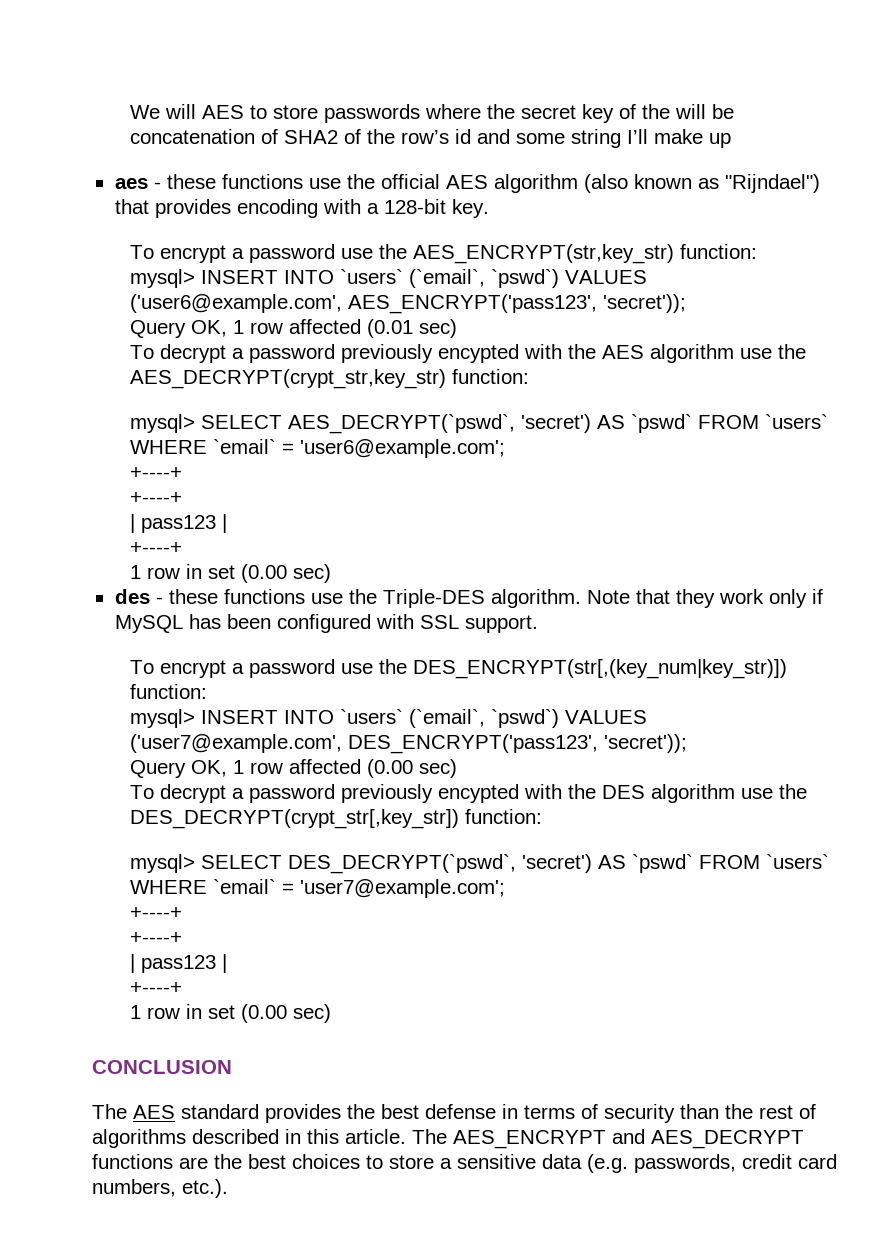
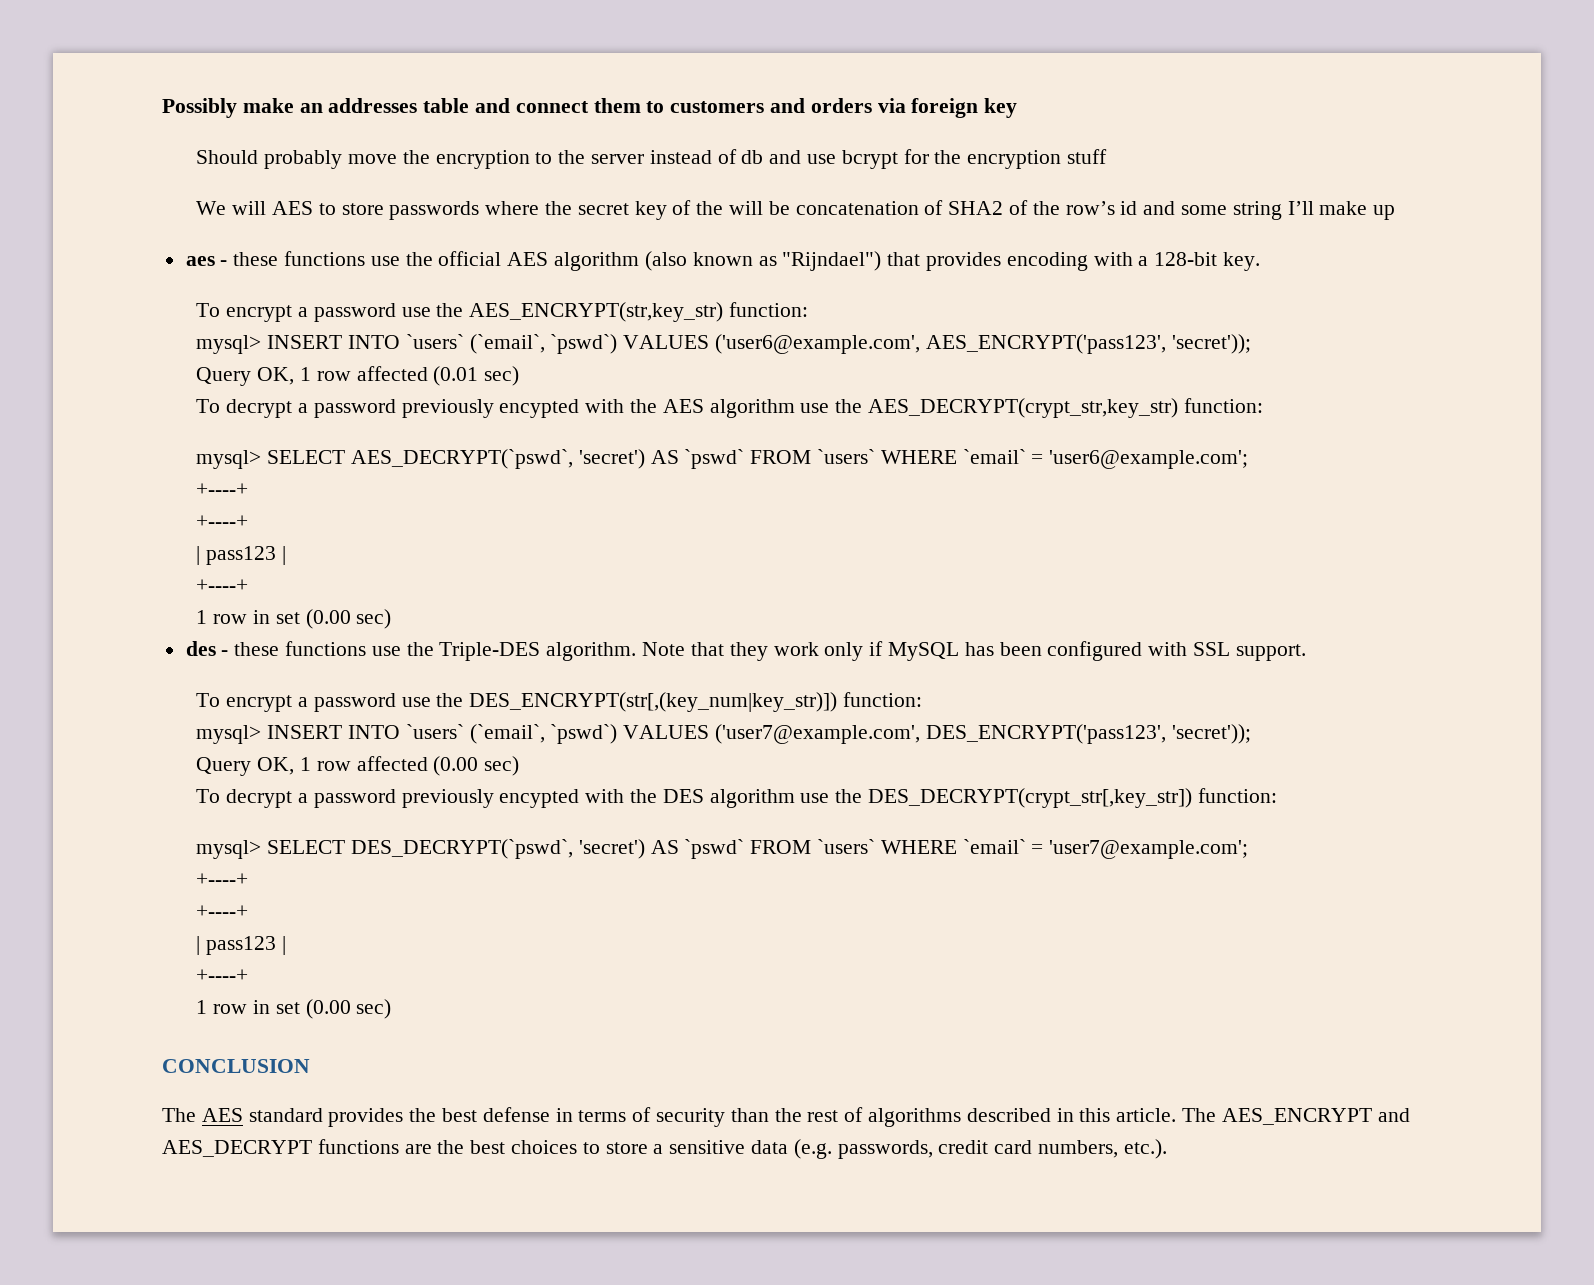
(130, 112) none -> [162,98,1018,118] [196,149,1108,169] Possibly make an addresses table and connect them to customers and orders via foreign key // Should probably move the encryption to the server instead of db and use bcrypt for the encryption stuff //

